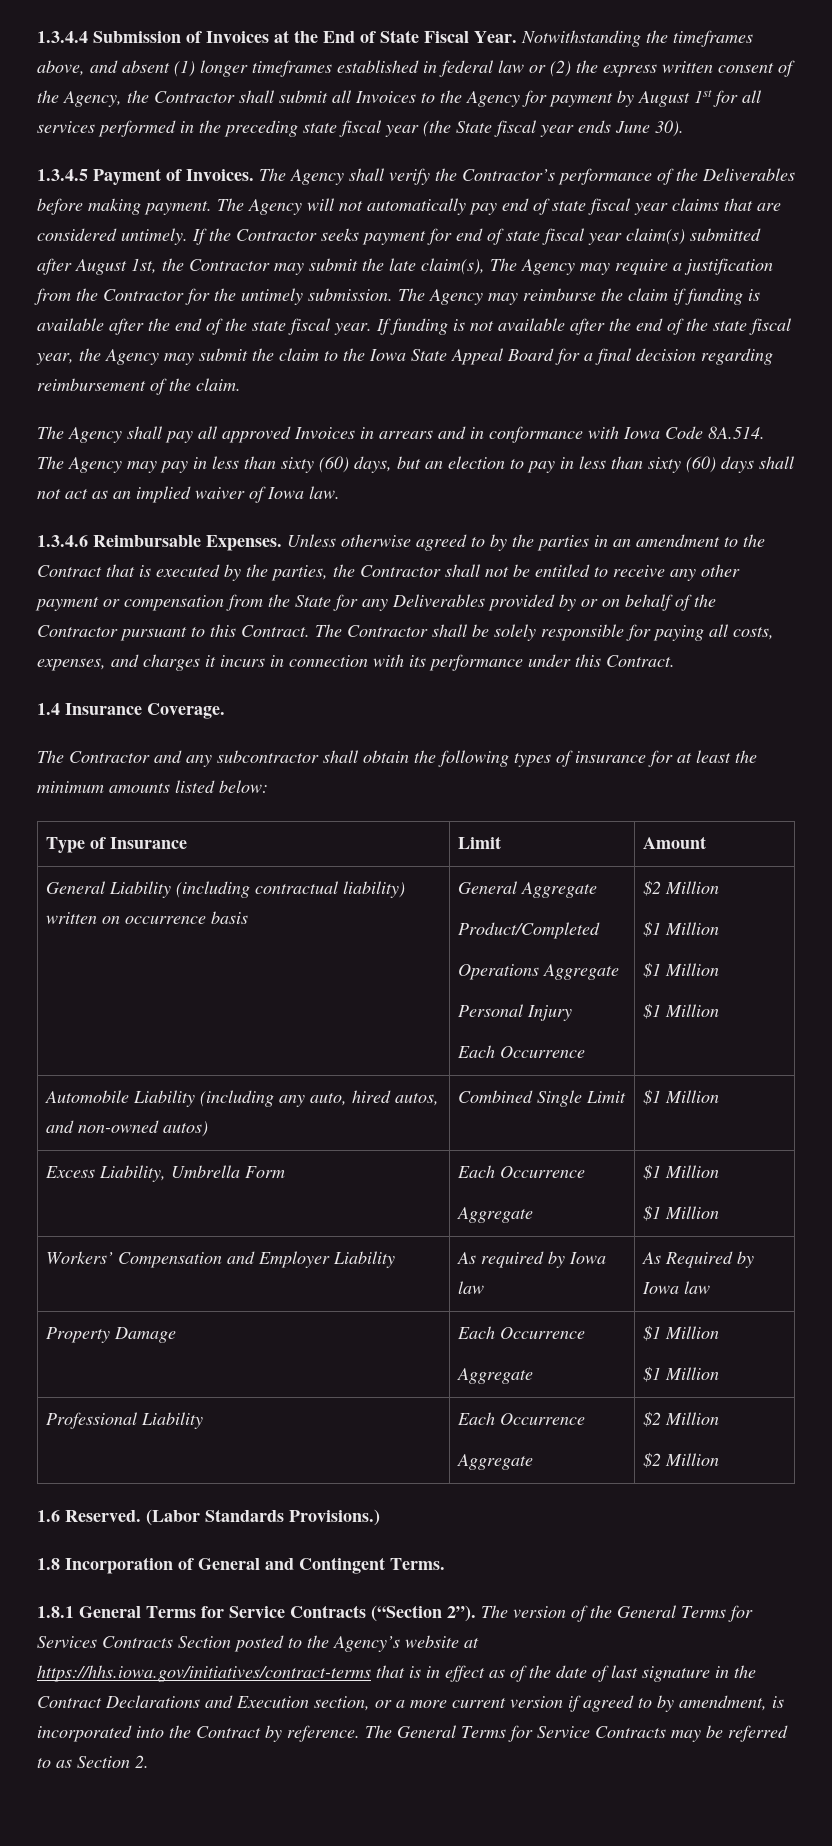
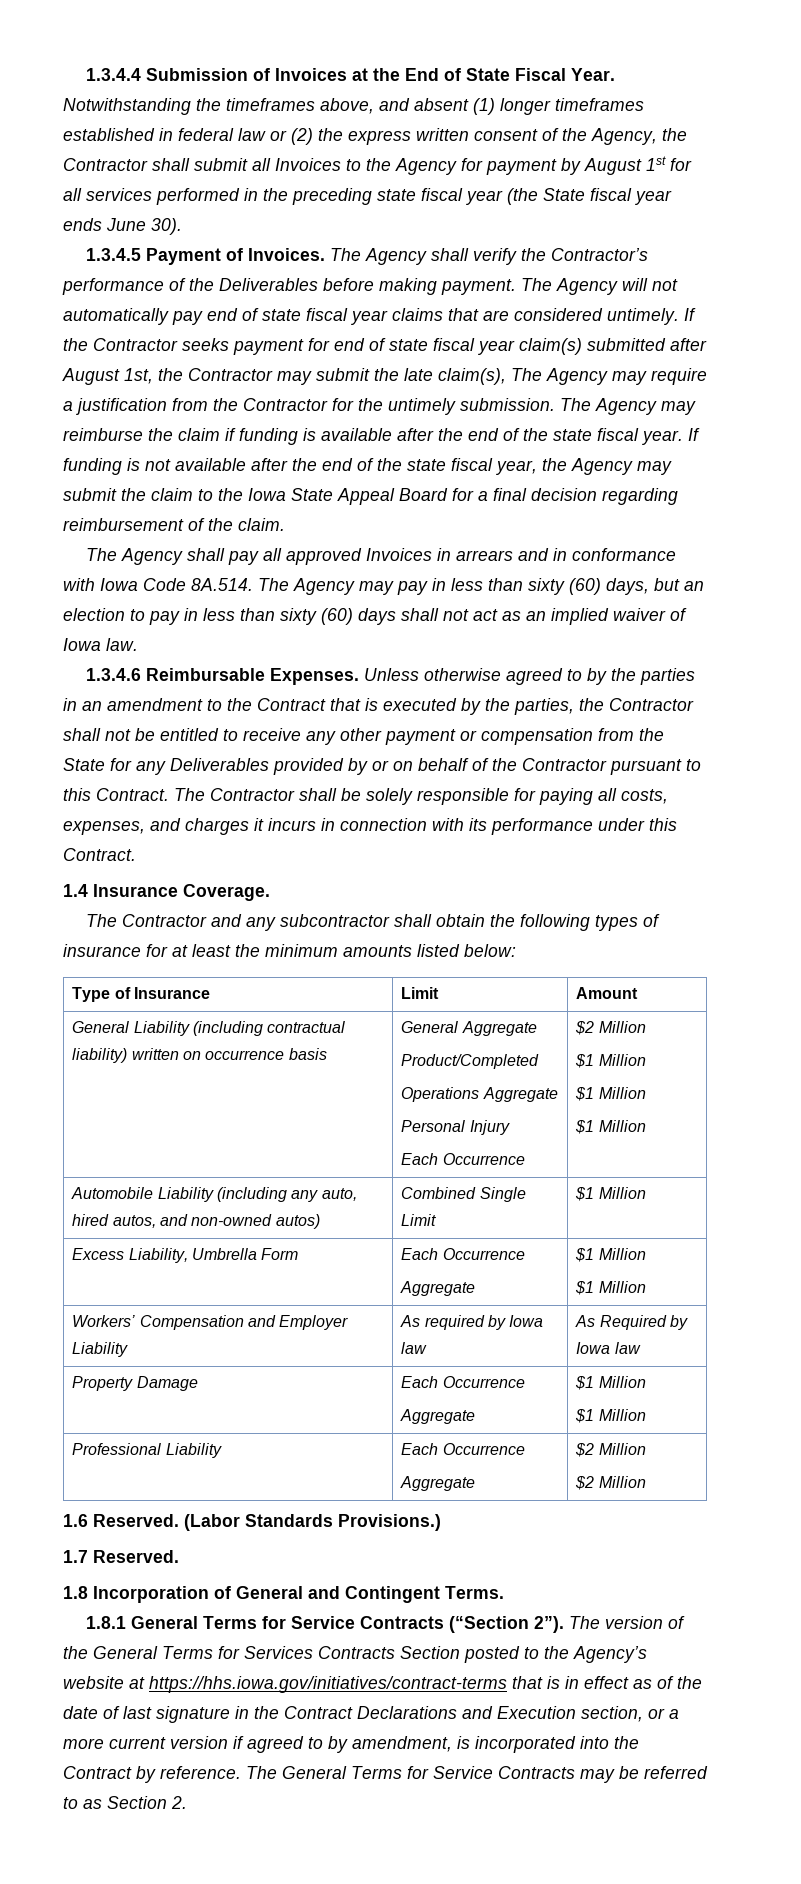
(380, 1517) none -> [63,1550,179,1563] // 1.7 Reserved.

